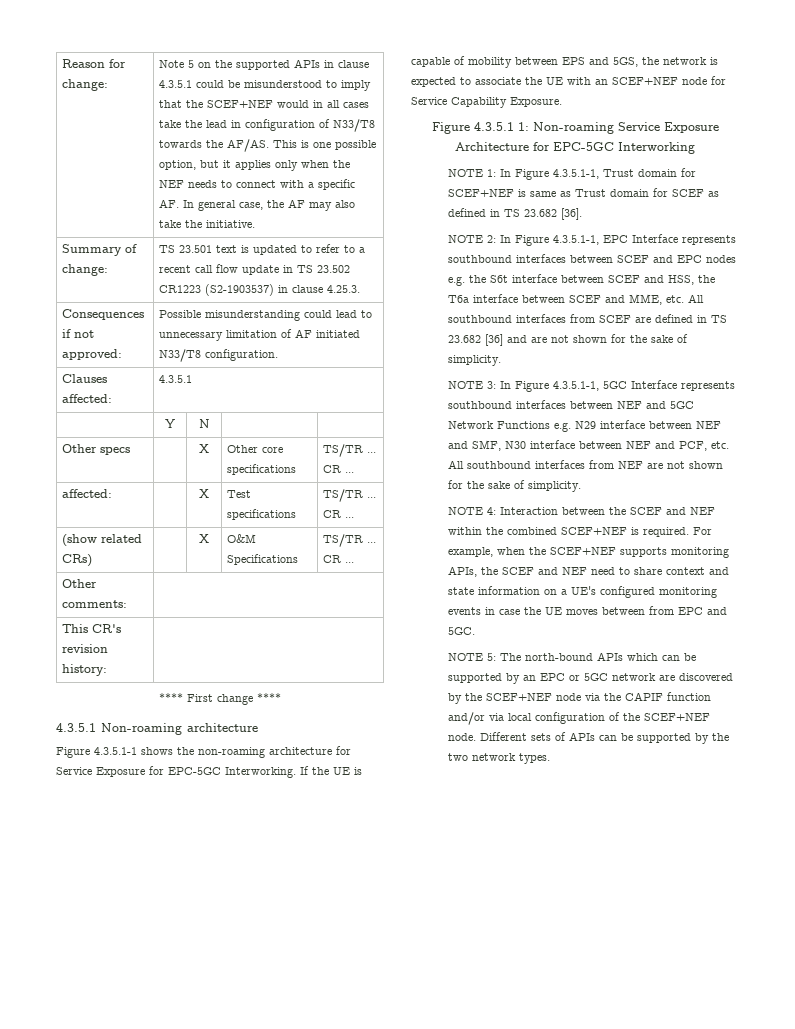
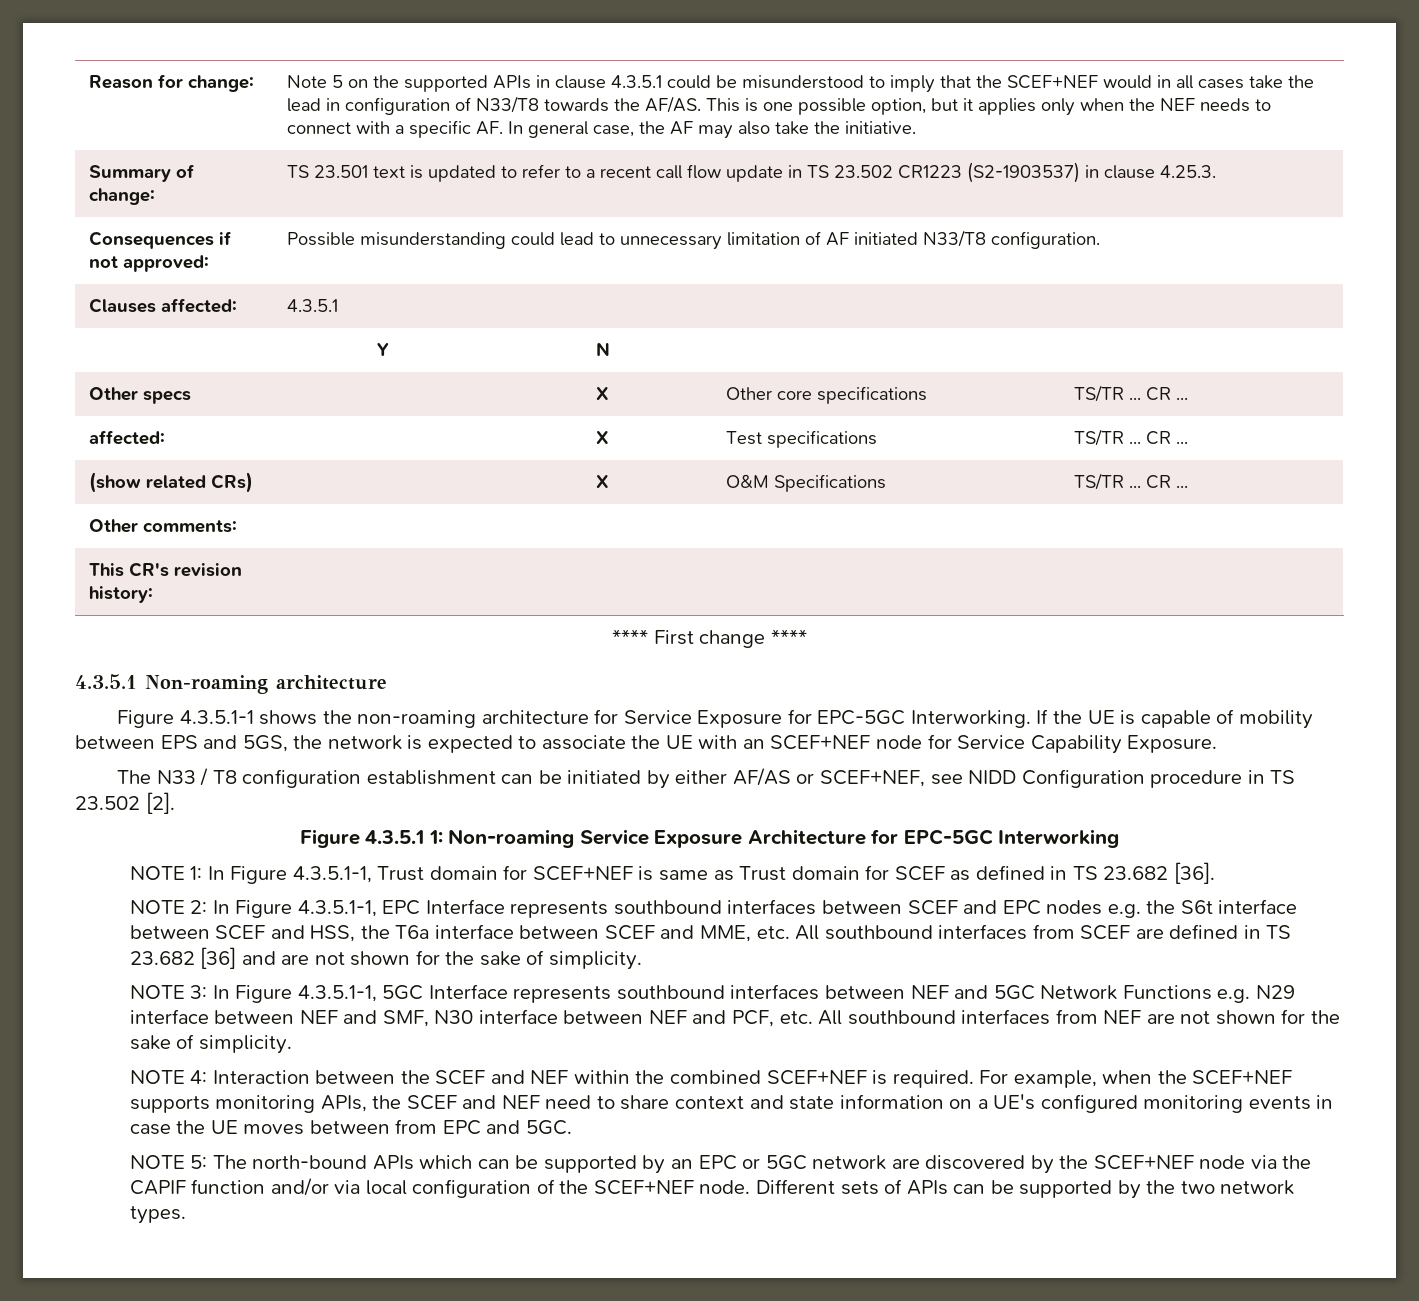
(562, 102) none -> [117,768,1296,789] [75,792,175,814] // The N33 / T8 configuration establishment can be initiated by either AF/AS or SCEF+NEF, see NIDD Configuration procedure in TS 23.502 [2].

